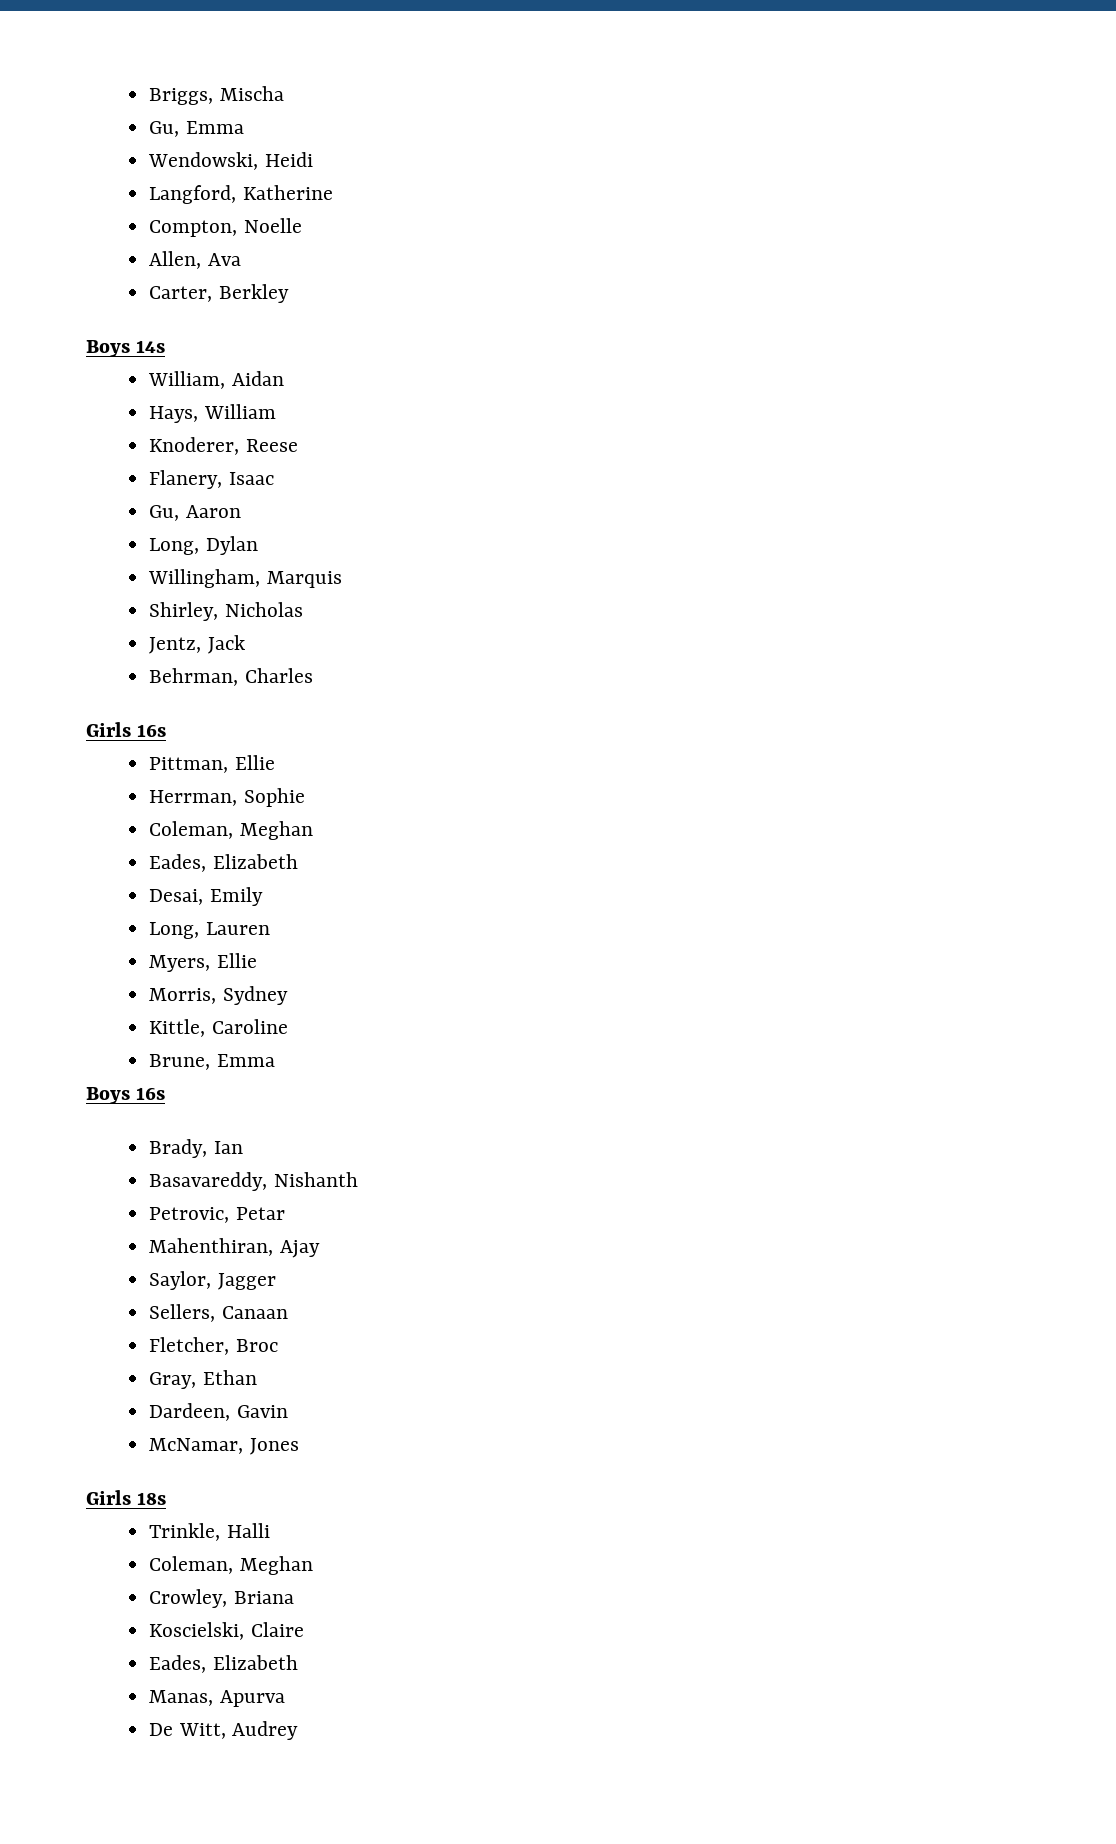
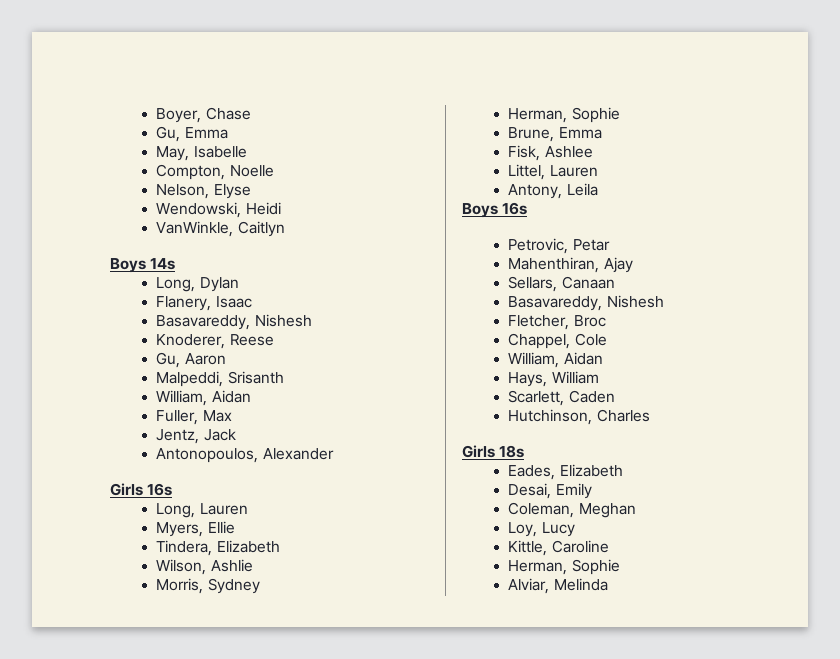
[149,86,284,105] Briggs, Mischa -> [156,107,251,123] Boyer, Chase
[148,152,313,170] [149,185,333,204] [149,218,302,237] [149,251,241,269] [149,284,289,303] [86,340,166,357] [148,371,284,389] [149,404,276,423] [149,437,298,455] [149,470,274,489] [149,505,241,521] [149,536,258,555] [148,569,342,588] [149,602,303,621] [149,635,245,654] [149,668,313,686] [86,722,167,737] [149,755,275,773] [149,788,305,807] [149,821,313,840] [149,854,298,872] [149,887,263,906] [149,922,270,939] [149,953,257,972] [149,986,288,1005] [149,1019,288,1037] [149,1054,275,1070] [86,1087,166,1104] [149,1139,243,1158] [149,1172,358,1191] [149,1207,285,1223] [149,1238,320,1258] [149,1271,276,1290] [149,1304,288,1322] [149,1337,278,1355] [149,1370,257,1389] [149,1403,288,1421] [149,1438,299,1455] [86,1490,167,1505] [149,1523,270,1541] [149,1556,313,1575] [149,1589,294,1608] [149,1622,304,1640] [149,1655,298,1673] [149,1690,285,1707] [149,1721,298,1740] Wendowski, Heidi // Langford, Katherine // Compton, Noelle // Allen, Ava // Carter, Berkley // Boys 14s // William, Aidan // Hays, William // Knoderer, Reese // Flanery, Isaac // Gu, Aaron // Long, Dylan // Willingham, Marquis // Shirley, Nicholas // Jentz, Jack // Behrman, Charles // Girls 16s // Pittman, Ellie // Herrman, Sophie // Coleman, Meghan // Eades, Elizabeth // Desai, Emily // Long, Lauren // Myers, Ellie // Morris, Sydney // Kittle, Caroline // Brune, Emma // Boys 16s // Brady, Ian // Basavareddy, Nishanth // Petrovic, Petar // Mahenthiran, Ajay // Saylor, Jagger // Sellers, Canaan // Fletcher, Broc // Gray, Ethan // Dardeen, Gavin // McNamar, Jones // Girls 18s // Trinkle, Halli // Coleman, Meghan // Crowley, Briana // Koscielski, Claire // Eades, Elizabeth // Manas, Apurva // De Witt, Audrey -> [156,146,247,161] [156,164,274,180] [156,184,251,199] [156,202,281,218] [156,221,285,237] [110,258,176,273] [156,277,239,292] [156,296,252,311] [156,314,312,330] [156,334,274,349] [156,352,226,368] [156,371,284,387] [156,390,251,406] [156,410,232,425] [156,429,236,444] [156,448,334,463] [110,483,173,496] [156,503,248,518] [156,521,235,537] [156,540,280,556] [156,559,253,575] [156,578,260,594] [508,107,620,123] [508,127,602,142] [508,145,593,161] [508,164,598,180] [508,183,598,199] [462,202,528,218] [508,238,610,254] [508,257,633,273] [508,276,615,292] [508,295,664,311] [508,315,606,330] [508,333,607,349] [508,352,603,368] [508,371,599,387] [508,390,615,406] [508,409,650,425] [462,445,525,458] [508,464,623,480] [508,483,592,499] [508,502,636,518] [508,522,575,537] [508,540,609,556] [508,559,620,575] [508,578,608,594] May, Isabelle // Compton, Noelle // Nelson, Elyse // Wendowski, Heidi // VanWinkle, Caitlyn // Boys 14s // Long, Dylan // Flanery, Isaac // Basavareddy, Nishesh // Knoderer, Reese // Gu, Aaron // Malpeddi, Srisanth // William, Aidan // Fuller, Max // Jentz, Jack // Antonopoulos, Alexander // Girls 16s // Long, Lauren // Myers, Ellie // Tindera, Elizabeth // Wilson, Ashlie // Morris, Sydney // Herman, Sophie // Brune, Emma // Fisk, Ashlee // Littel, Lauren // Antony, Leila // Boys 16s // Petrovic, Petar // Mahenthiran, Ajay // Sellars, Canaan // Basavareddy, Nishesh // Fletcher, Broc // Chappel, Cole // William, Aidan // Hays, William // Scarlett, Caden // Hutchinson, Charles // Girls 18s // Eades, Elizabeth // Desai, Emily // Coleman, Meghan // Loy, Lucy // Kittle, Caroline // Herman, Sophie // Alviar, Melinda

